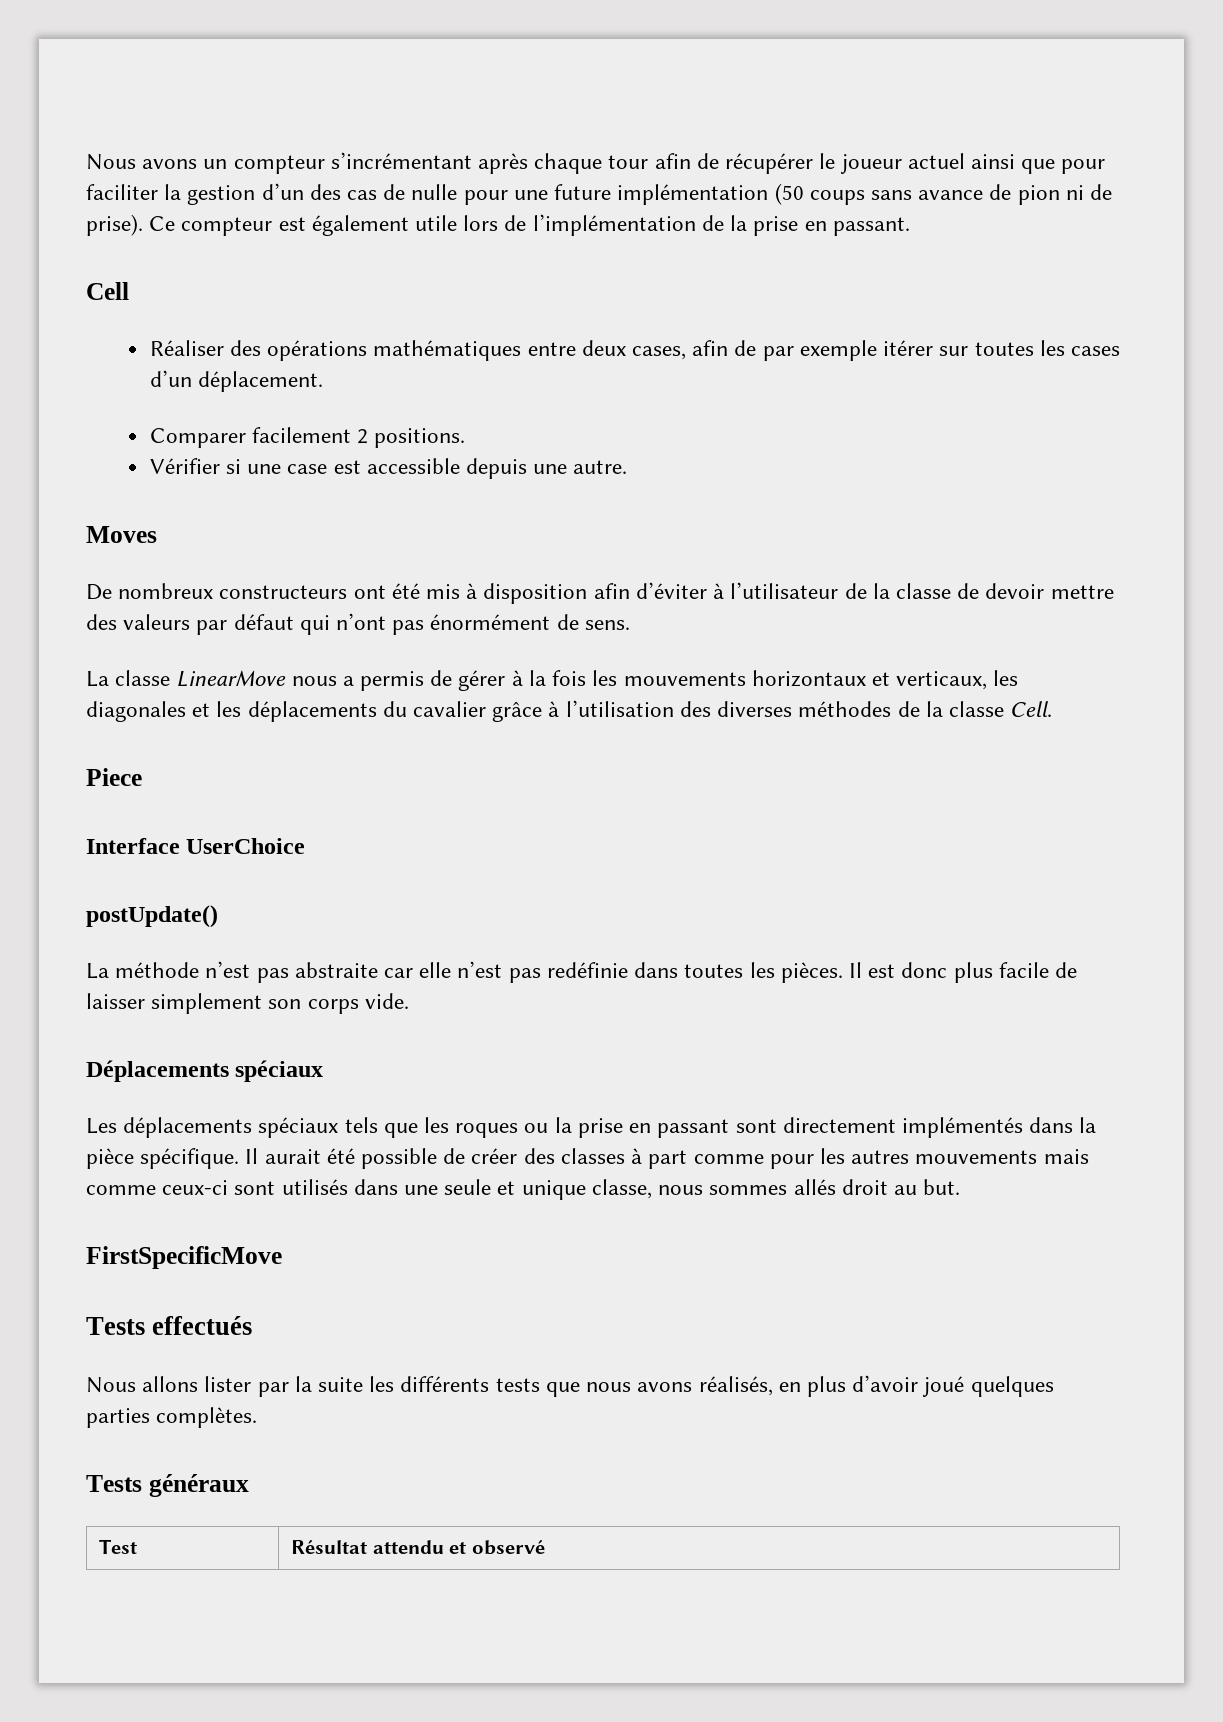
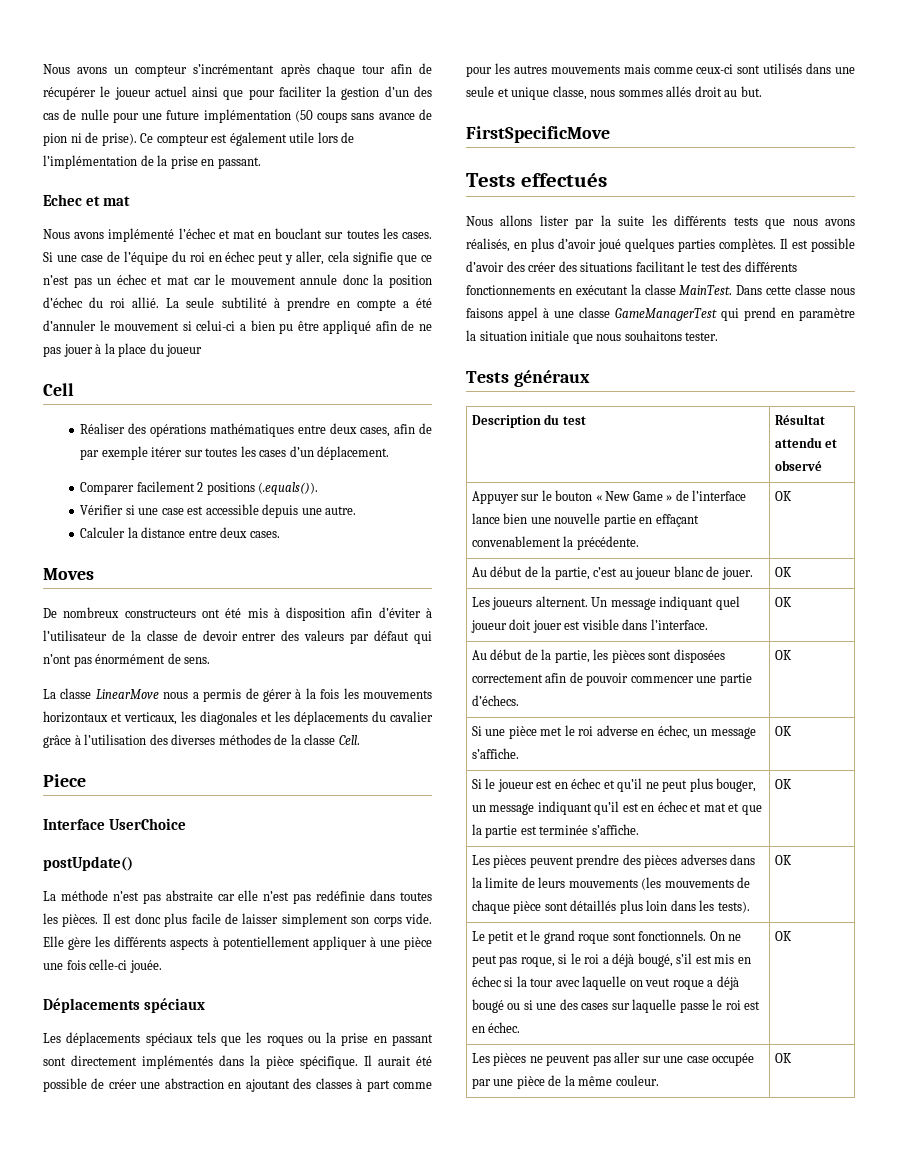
(910, 226) none -> [43,194,131,206] [43,228,433,242] [43,251,432,265] [43,274,432,288] [43,297,432,311] [43,320,432,334] [43,343,203,357] // Echec et mat // Nous avons implémenté l’échec et mat en bouclant sur toutes les cases. Si une case de l’équipe du roi en échec peut y aller, cela signifie que ce n’est pas un échec et mat car le mouvement annule donc la position d’échec du roi allié. La seule subtilité à prendre en compte a été d’annuler le mouvement si celui-ci a bien pu être appliqué afin de ne pas jouer à la place du joueur
[374,428,466,448] positions. -> [206,482,319,495] positions (.equals()).
(628, 467) none -> [80,527,280,538] // Calculer la distance entre deux cases.
[1050,585,1114,599] mettre -> [242,632,277,641] entrer
(409, 1001) none -> [43,936,433,950] [43,959,162,973] Elle gère les différents aspects à potentiellement appliquer à une pièce une fois celle-ci jouée.
(518, 1156) none -> [140,1078,290,1092] une abstraction en ajoutant
(258, 1417) none -> [780,238,855,252] [466,261,797,272] [466,284,856,295] [466,307,855,321] [466,330,719,344] Il est possible d’avoir des créer des situations facilitant le test des différents fonctionnements en exécutant la classe MainTest. Dans cette classe nous faisons appel à une classe GameManagerTest qui prend en paramètre la situation initiale que nous souhaitons tester.
[99,1539,138,1554] Test -> [471,414,586,428] Description du test
(545, 1547) none -> [471,490,747,504] [471,513,699,527] [471,536,639,550] [774,491,792,501] [471,566,753,580] [774,567,792,577] [471,596,740,610] [470,619,708,633] [774,597,792,607] [471,649,725,663] [471,672,752,686] [471,695,519,706] [774,650,792,660] [471,725,756,739] [471,748,519,759] [774,726,792,736] [471,778,757,792] [471,801,762,815] [471,824,639,838] [774,779,792,789] [471,854,756,868] [471,877,751,890] [471,900,750,914] [774,855,792,865] [471,930,742,944] [471,953,751,967] [471,976,739,990] [471,999,761,1013] [471,1022,521,1033] [774,931,792,941] [471,1052,755,1066] [471,1075,659,1089] [774,1053,792,1063] // Appuyer sur le bouton « New Game » de l’interface lance bien une nouvelle partie en effaçant convenablement la précédente. | OK // Au début de la partie, c’est au joueur blanc de jouer. | OK // Les joueurs alternent. Un message indiquant quel joueur doit jouer est visible dans l’interface. | OK // Au début de la partie, les pièces sont disposées correctement afin de pouvoir commencer une partie d’échecs. | OK // Si une pièce met le roi adverse en échec, un message s’affiche. | OK // Si le joueur est en échec et qu’il ne peut plus bouger, un message indiquant qu’il est en échec et mat et que la partie est terminée s’affiche. | OK // Les pièces peuvent prendre des pièces adverses dans la limite de leurs mouvements (les mouvements de chaque pièce sont détaillés plus loin dans les tests). | OK // Le petit et le grand roque sont fonctionnels. On ne peut pas roque, si le roi a déjà bougé, s’il est mis en échec si la tour avec laquelle on veut roque a déjà bougé ou si une des cases sur laquelle passe le roi est en échec. | OK // Les pièces ne peuvent pas aller sur une case occupée par une pièce de la même couleur. | OK

